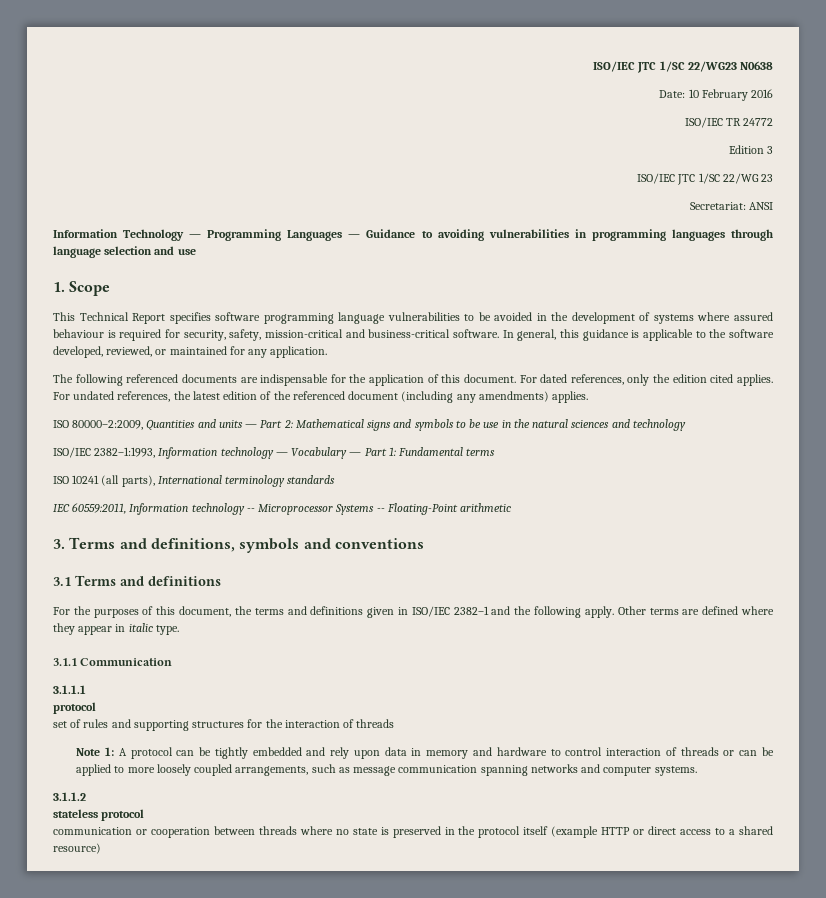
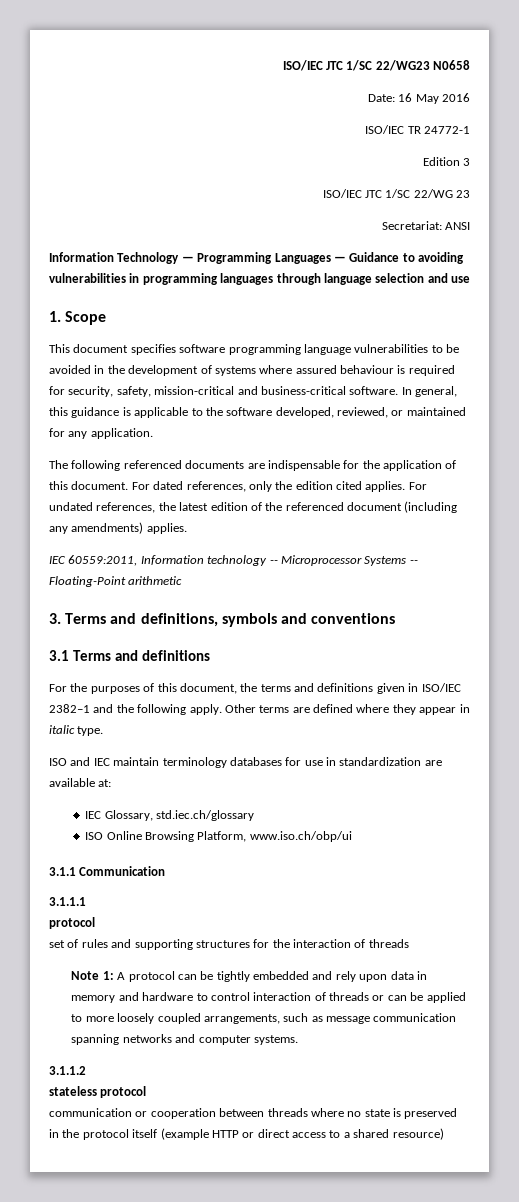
[740,61,773,70] N0638 -> [433,60,470,70] N0658
[688,89,748,101] 10 February -> [398,93,439,104] 16 May
[743,118,773,126] 24772 -> [424,126,470,134] 24772-1
[79,312,166,324] Technical Report -> [73,344,129,353] document
[53,419,686,431] [53,447,496,459] [53,475,336,487] // ISO 80000–2:2009, Quantities and units — Part 2: Mathematical signs and symbols to be use in the natural sciences and technology // ISO/IEC 2382–1:1993, Information technology — Vocabulary — Part 1: Fundamental terms // ISO 10241 (all parts), International terminology standards -> (187, 528) none
(179, 630) none -> [49,757,442,768] [49,778,112,787] [85,810,254,821] [85,831,352,842] // ISO and IEC maintain terminology databases for use in standardization are available at: // IEC Glossary, std.iec.ch/glossary // ISO Online Browsing Platform, www.iso.ch/obp/ui

